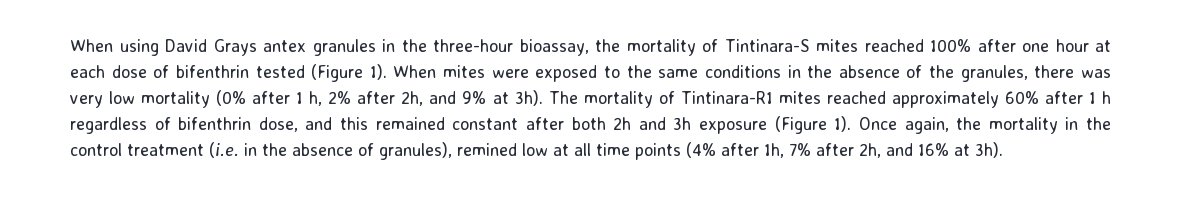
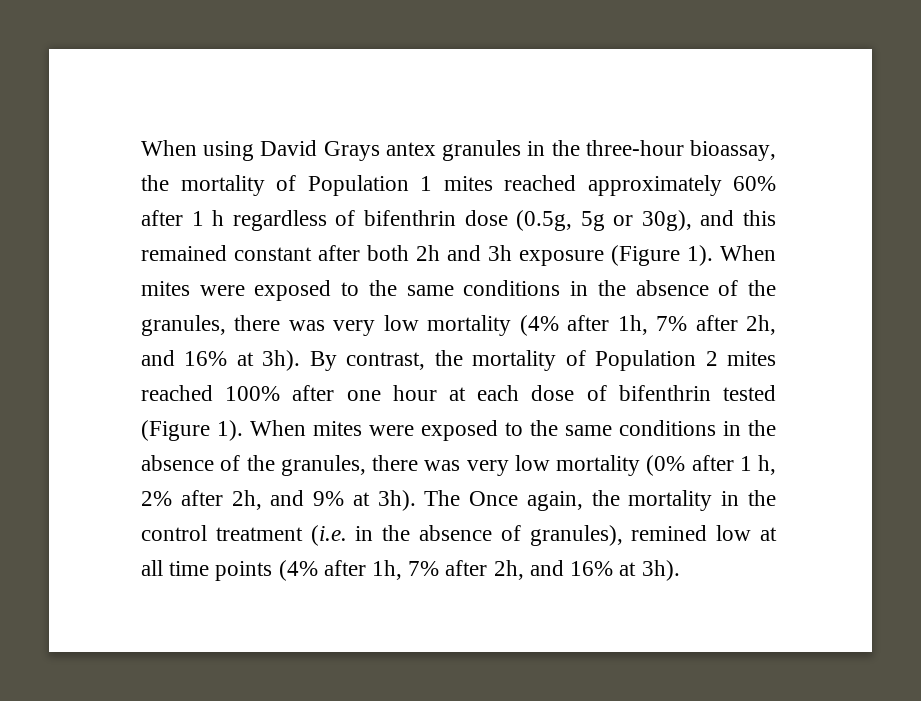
[724,39,810,52] Tintinara-S -> [307,175,776,196] [141,210,776,231] [141,245,776,266] [141,280,777,301] [141,315,776,336] [141,350,718,371] Population 1 mites reached approximately 60% after 1 h regardless of bifenthrin dose (0.5g, 5g or 30g), and this remained constant after both 2h and 3h exposure (Figure 1). When mites were exposed to the same conditions in the absence of the granules, there was very low mortality (4% after 1h, 7% after 2h, and 16% at 3h). By contrast, the mortality of Population 2
[583,91,1111,108] [70,116,852,134] mortality of Tintinara-R1 mites reached approximately 60% after 1 h regardless of bifenthrin dose, and this remained constant after both 2h and 3h exposure (Figure 1). -> (461, 498) none

